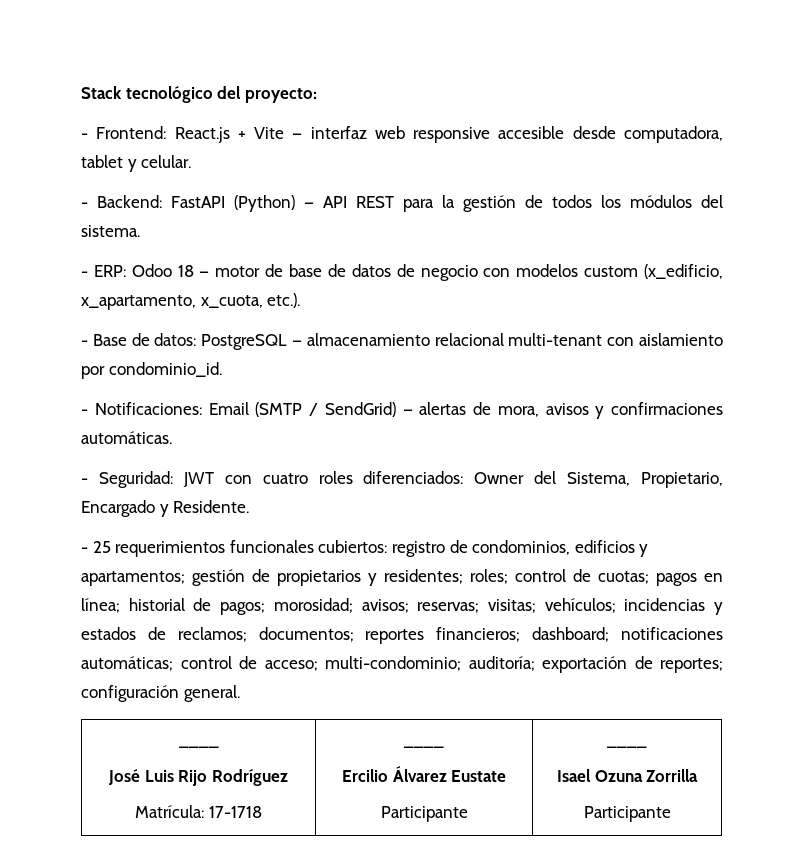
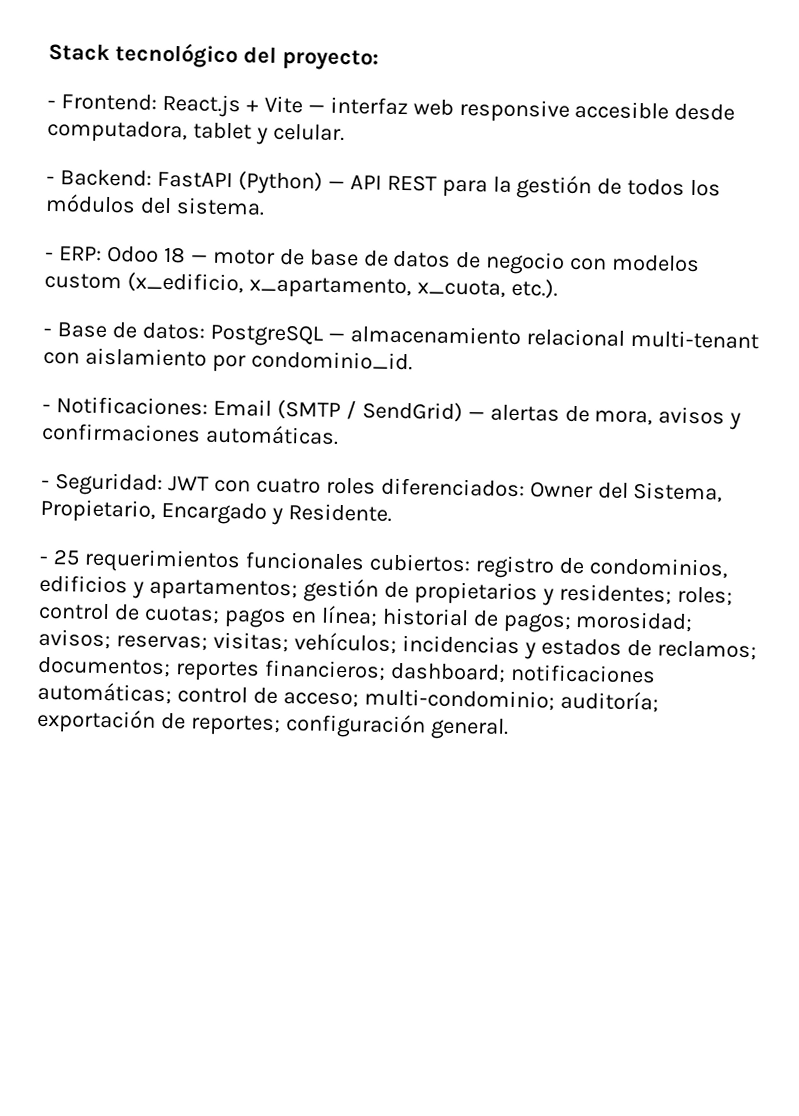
[178,746,219,748] [108,769,288,786] [135,805,262,818] [404,746,444,748] [341,766,507,782] [380,806,468,822] [607,746,647,748] [556,769,699,782] [583,806,671,822] // ____ // José Luis Rijo Rodríguez // Matrícula: 17-1718 | ____ // Ercilio Álvarez Eustate // Participante | ____ // Isael Ozuna Zorrilla // Participante -> (509, 728) none

